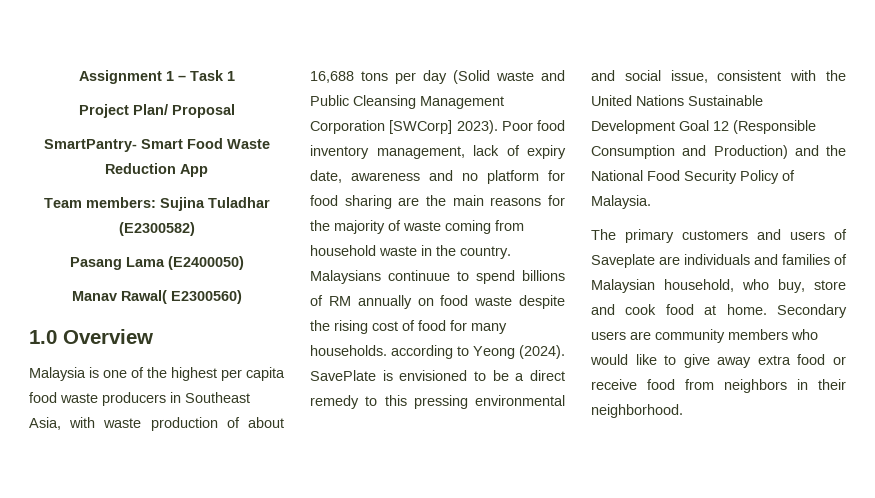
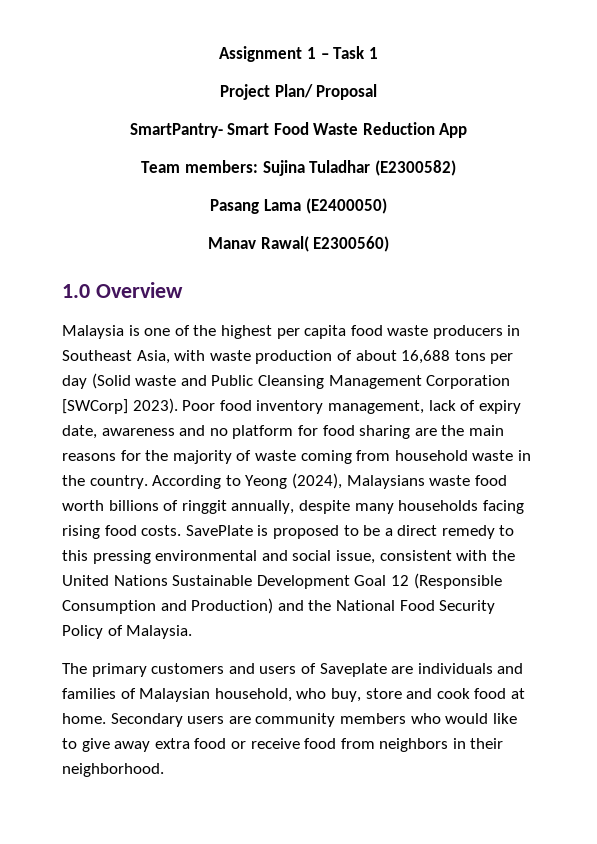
[310,270,565,284] [310,295,565,309] [310,320,507,334] [310,345,565,359] Malaysians continuue to spend billions of RM annually on food waste despite the rising cost of food for many households. according to Yeong (2024). -> [152,473,507,489] [62,500,524,514] [62,525,182,539] According to Yeong (2024), Malaysians waste food worth billions of ringgit annually, despite many households facing rising food costs.
[399,370,468,381] envisioned -> [272,525,339,539] proposed

